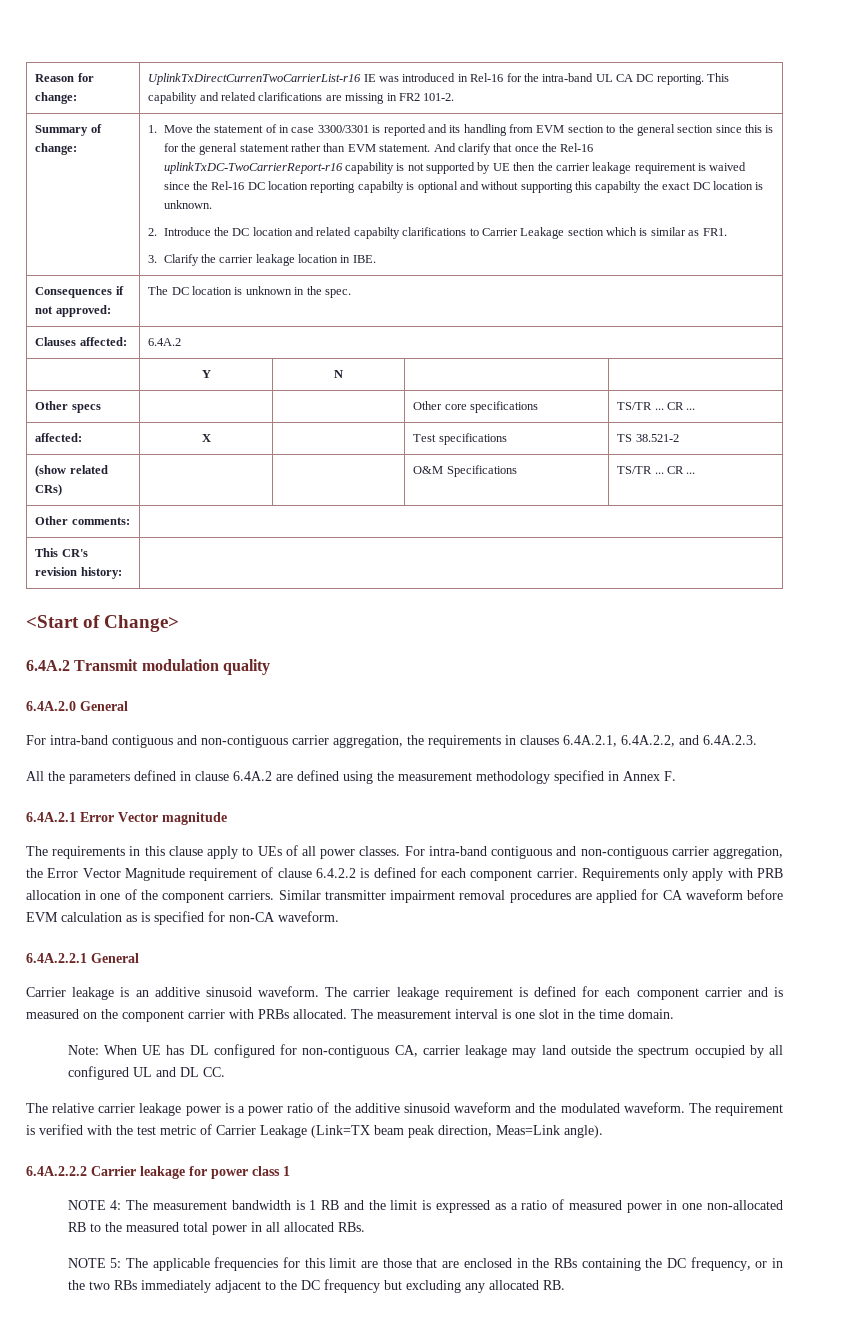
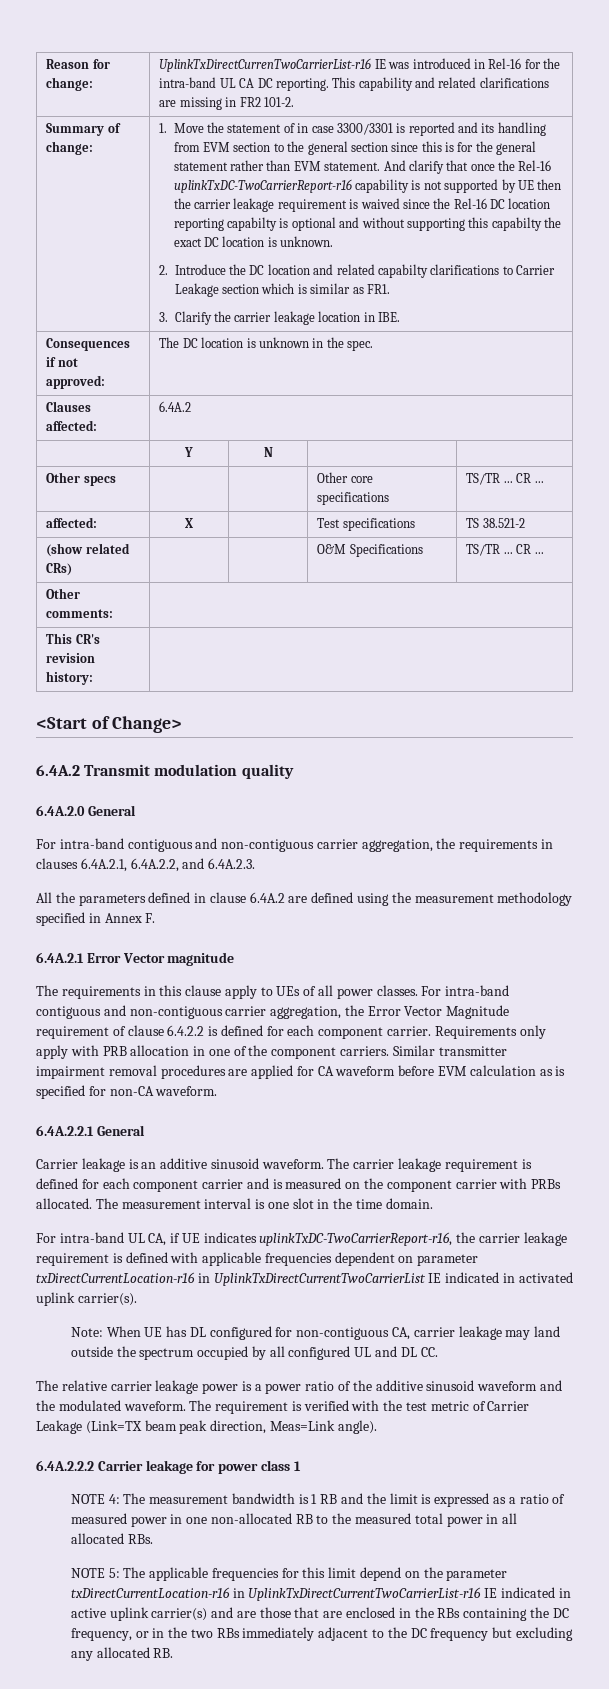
(674, 1014) none -> [36,1232,567,1246] [36,1252,479,1266] [36,1272,573,1286] [36,1292,137,1306] // For intra-band UL CA, if UE indicates uplinkTxDC-TwoCarrierReport-r16, the carrier leakage requirement is defined with applicable frequencies dependent on parameter txDirectCurrentLocation-r16 in UplinkTxDirectCurrentTwoCarrierList IE indicated in activated uplink carrier(s).
(357, 1263) none -> [360,1567,508,1581] [70,1587,571,1601] [70,1607,234,1621] depend on the parameter txDirectCurrentLocation-r16 in UplinkTxDirectCurrentTwoCarrierList-r16 IE indicated in active uplink carrier(s) and

